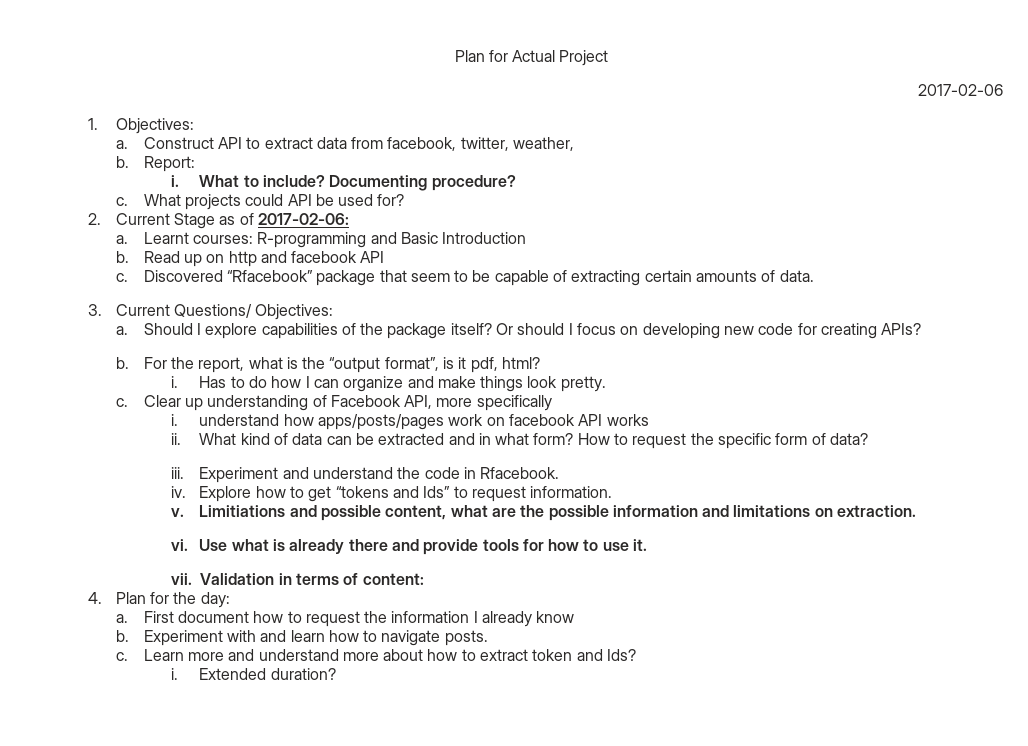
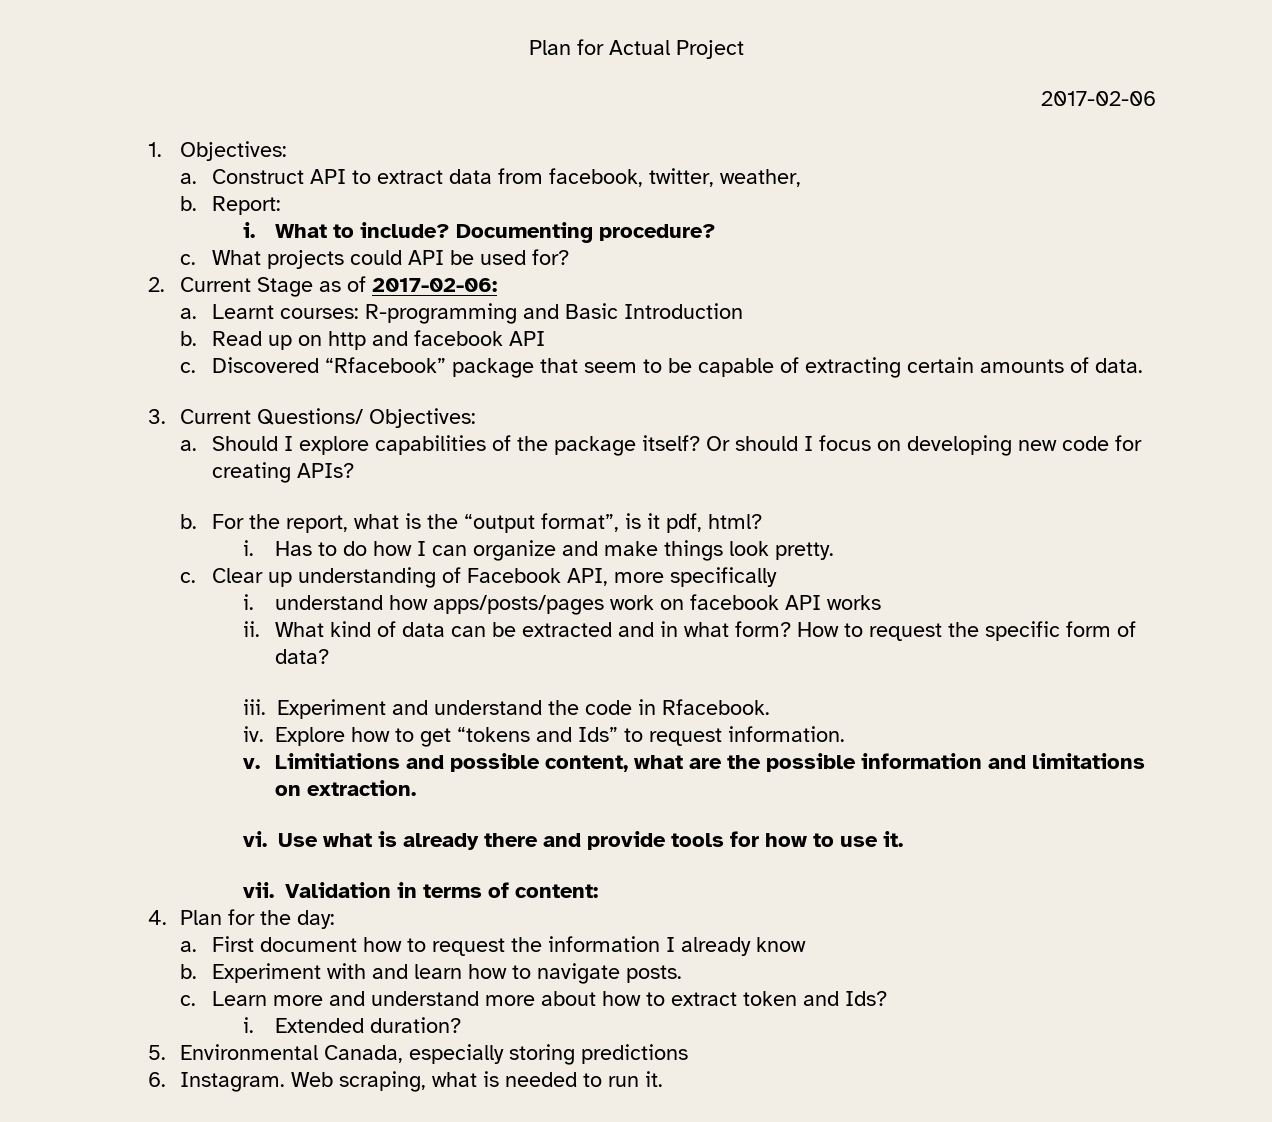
(336, 674) none -> [147,1044,688,1065] [147,1071,663,1092] // 5. Environmental Canada, especially storing predictions // 6. Instagram. Web scraping, what is needed to run it.

